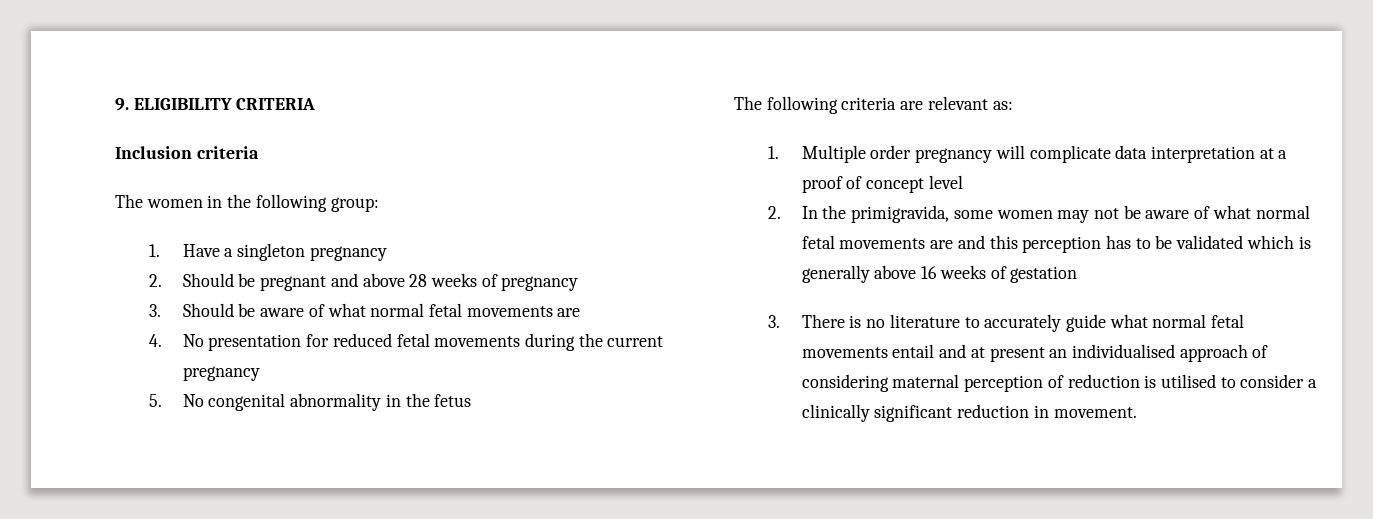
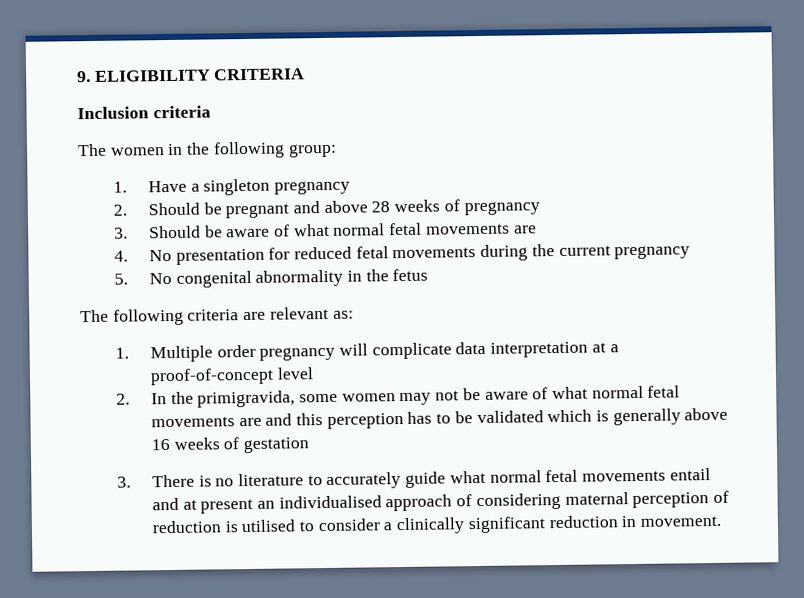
[801,176,925,193] proof of concept -> [149,367,274,386] proof-of-concept

